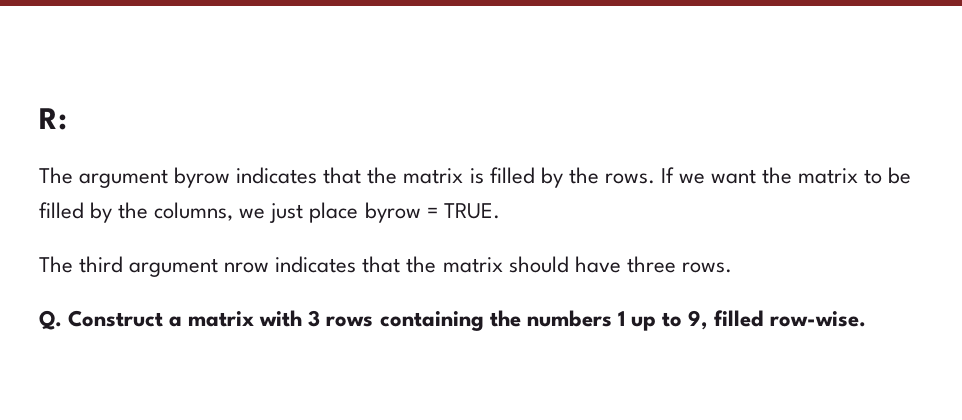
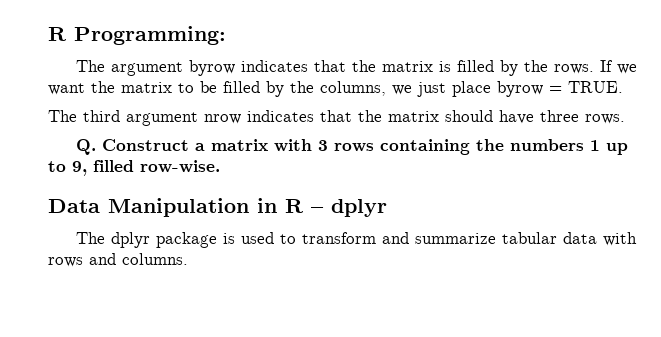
[39,108,67,130] R: -> [48,26,226,45] R Programming:
(867, 319) none -> [48,198,387,217] [75,232,637,248] [48,253,188,267] // Data Manipulation in R – dplyr // The dplyr package is used to transform and summarize tabular data with rows and columns.

